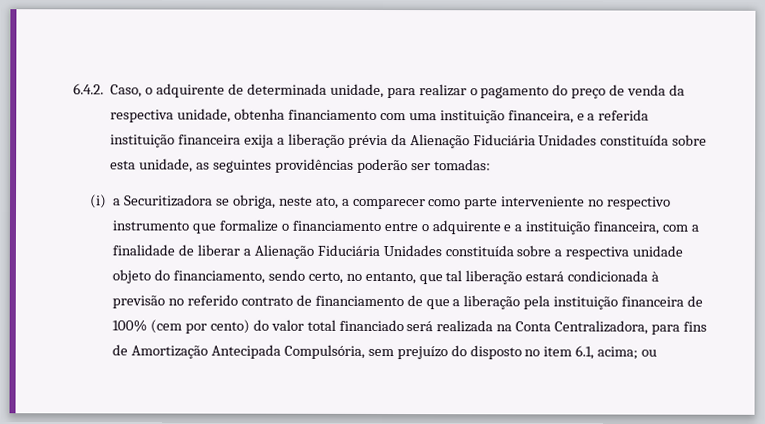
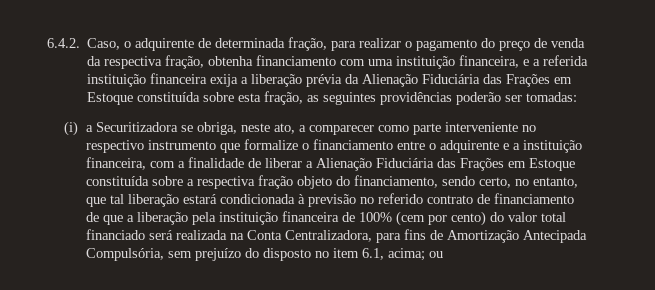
[329,83,384,99] unidade, -> [288,37,328,51] fração,
[177,108,232,123] unidade, -> [165,55,205,69] fração,
[538,134,598,146] Unidades -> [483,74,573,87] [87,92,134,105] das Frações em Estoque
[139,158,194,173] unidade, -> [264,91,304,105] fração,
[382,245,442,257] Unidades -> [436,158,575,171] das Frações em Estoque
[632,245,684,257] unidade -> [257,175,293,189] fração

